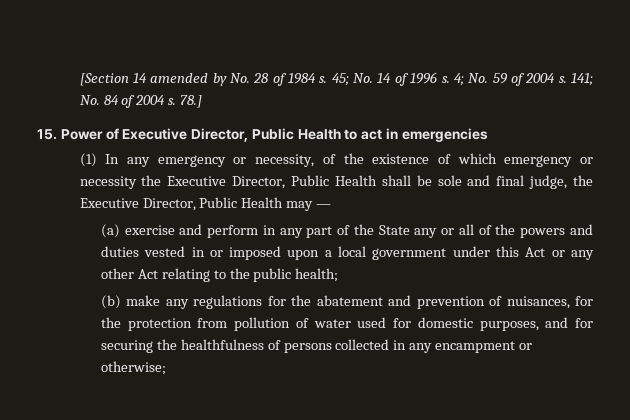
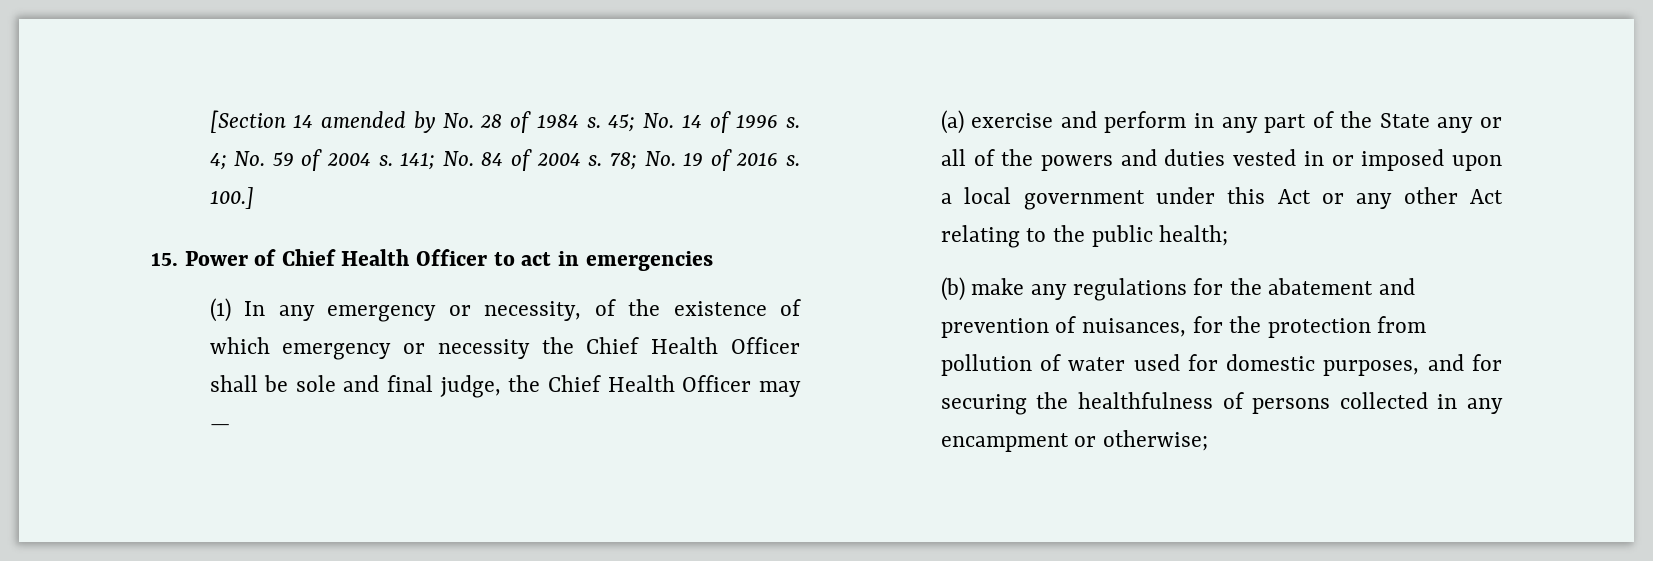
[180,95,203,108] 78.] -> [609,149,800,171] [209,187,254,209] 78; No. 19 of 2016 s. 100.]
[122,128,341,142] Executive Director, Public Health -> [281,249,488,266] Chief Health Officer
[167,175,377,189] Executive Director, Public Health -> [586,337,800,354] Chief Health Officer
[79,197,284,211] Executive Director, Public Health -> [548,375,752,392] Chief Health Officer

